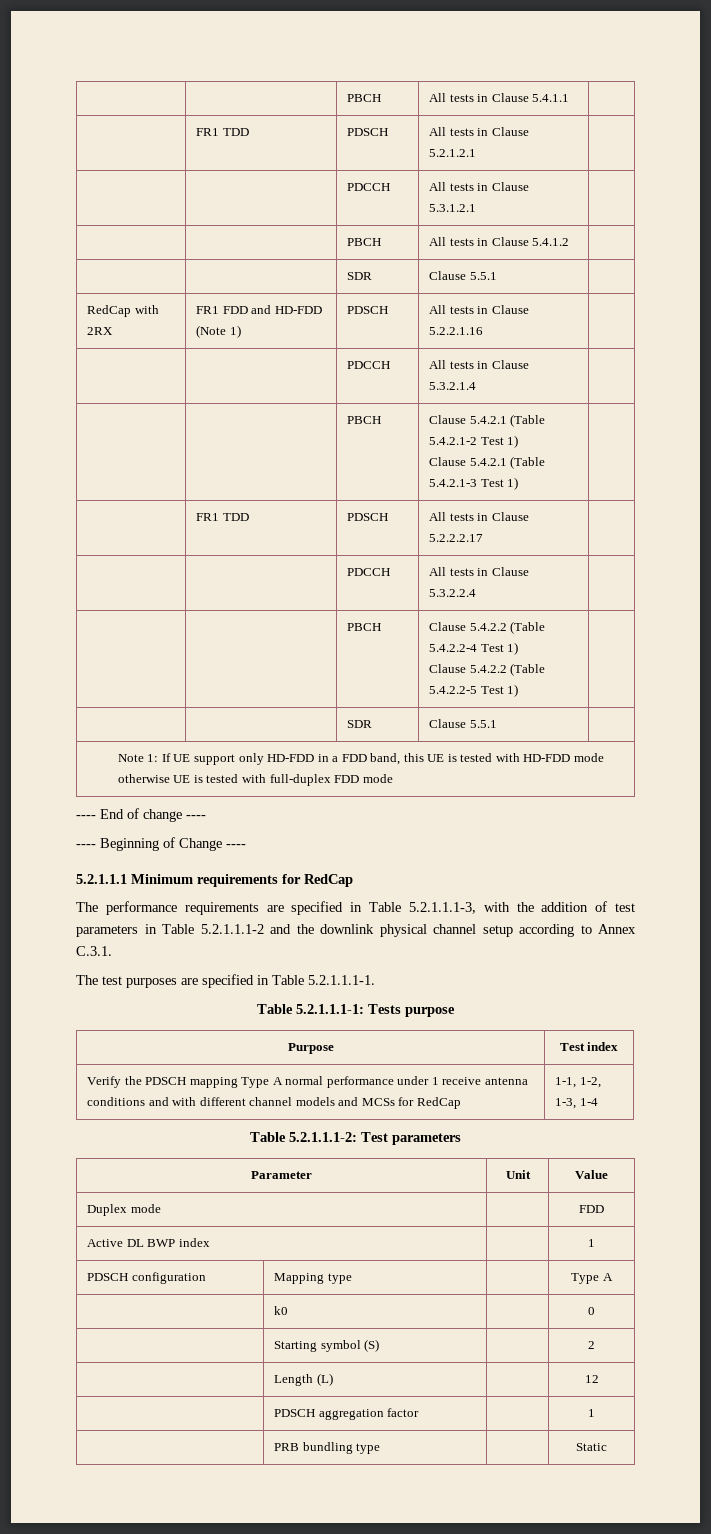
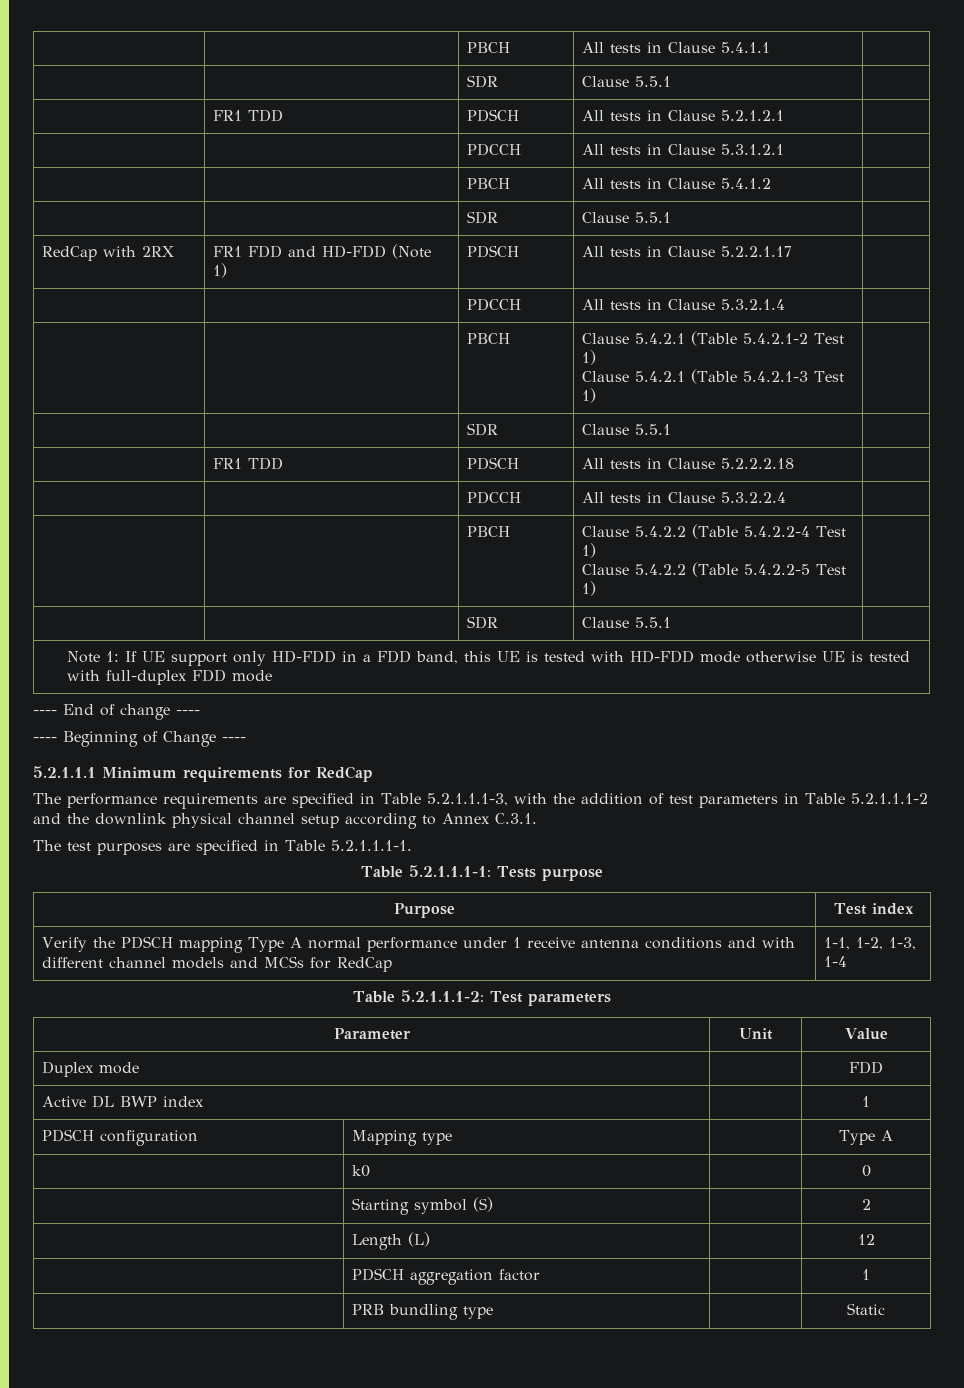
(570, 98) none -> [466,75,498,88] [581,76,671,87] // | | SDR | Clause 5.5.1 |
[429,327,484,335] 5.2.2.1.16 -> [720,246,792,257] 5.2.2.1.17
[196,513,249,521] [347,513,389,521] [429,512,529,521] [429,534,484,542] // | FR1 TDD | PDSCH | All tests in Clause 5.2.2.2.17 -> [466,423,498,436] [581,424,671,435] [212,457,283,470] [466,457,519,470] [581,458,794,469] // | | SDR | Clause 5.5.1 | // | FR1 TDD | PDSCH | All tests in Clause 5.2.2.2.18

